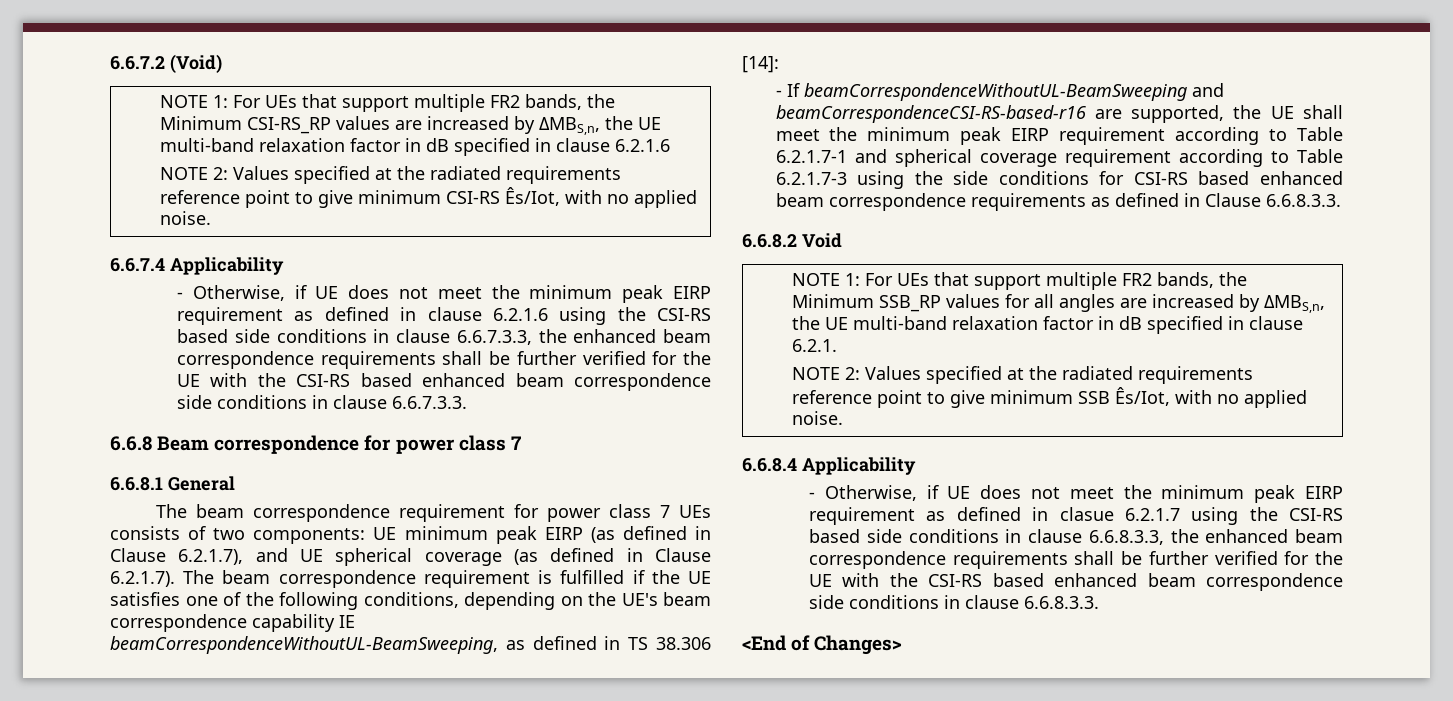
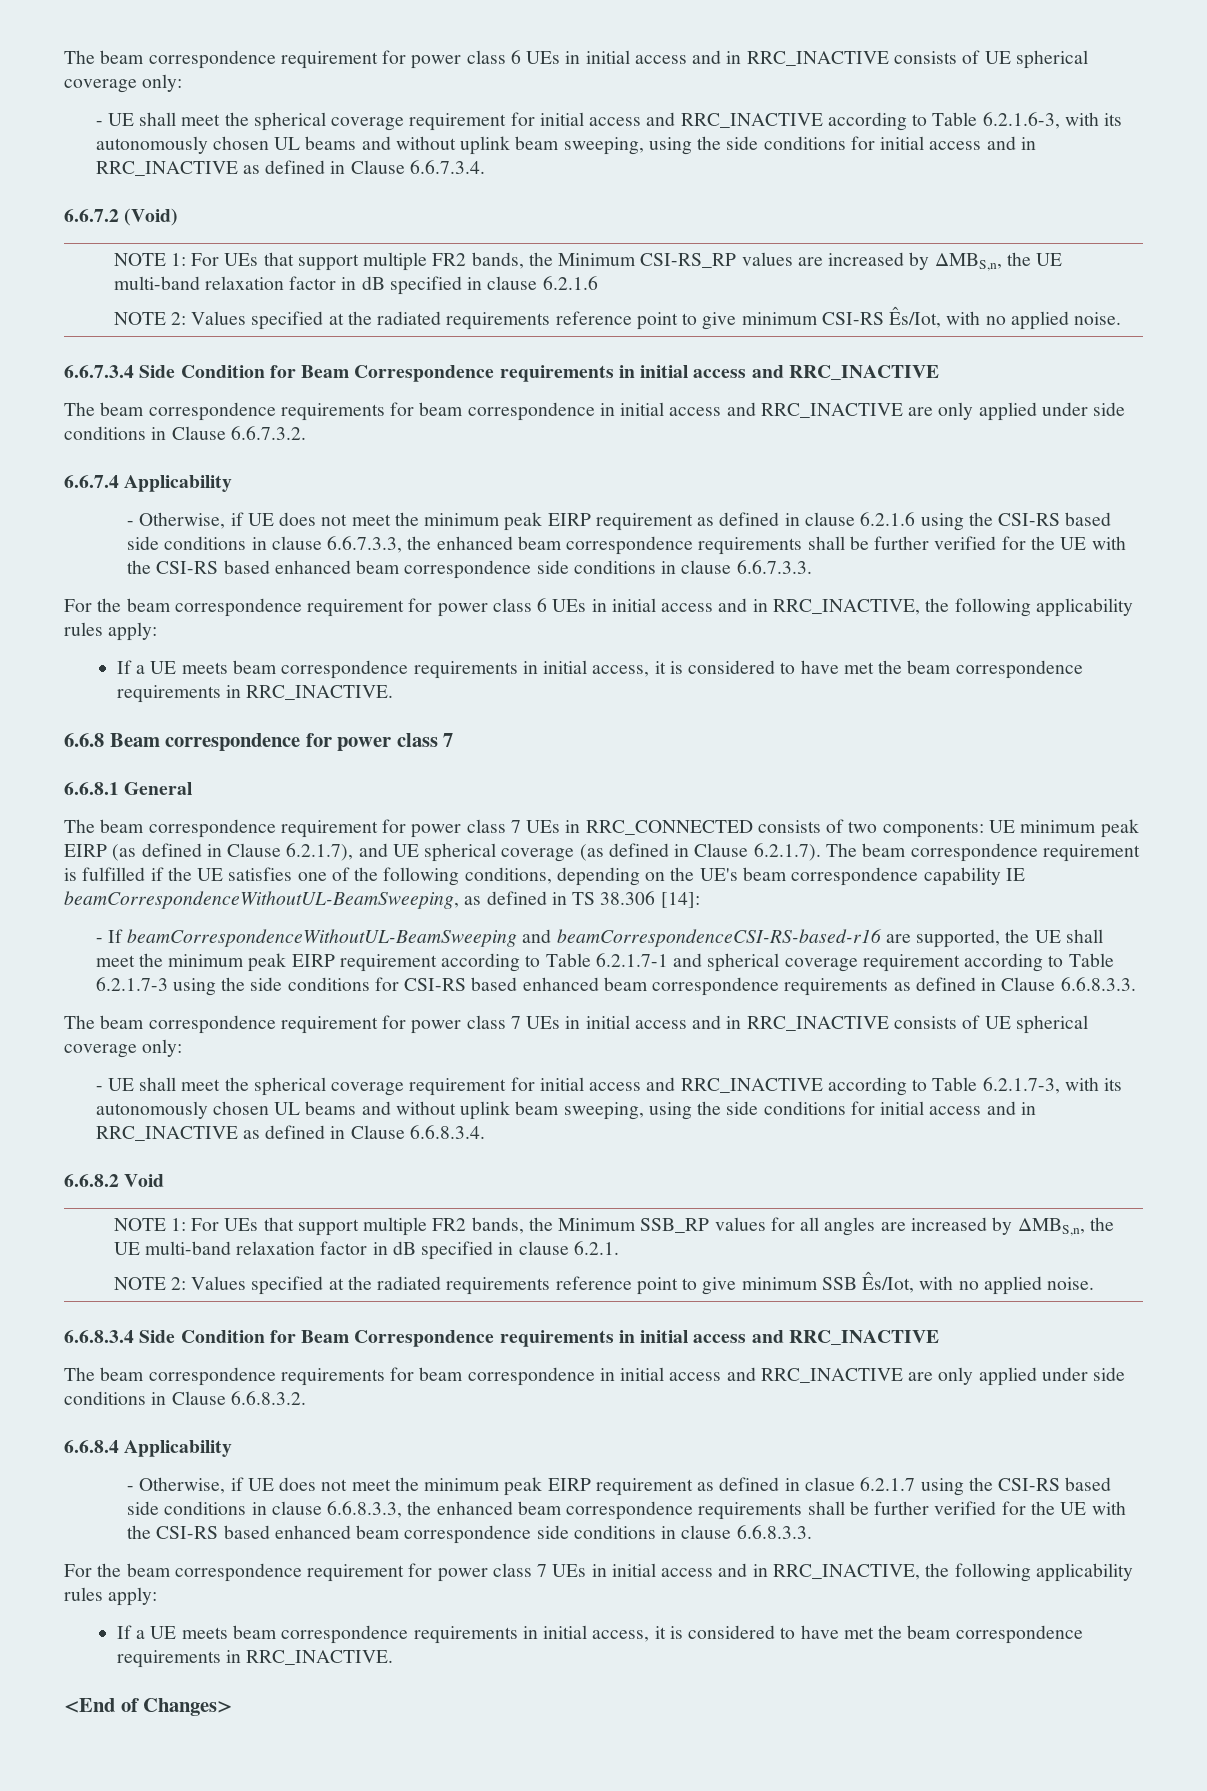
(110, 63) none -> [64,50,1088,69] [64,74,183,93] [95,112,1123,131] [95,136,1036,155] [95,160,485,176] The beam correspondence requirement for power class 6 UEs in initial access and in RRC_INACTIVE consists of UE spherical coverage only: // - UE shall meet the spherical coverage requirement for initial access and RRC_INACTIVE according to Table 6.2.1.6-3, with its autonomously chosen UL beams and without uplink beam sweeping, using the side conditions for initial access and in RRC_INACTIVE as defined in Clause 6.6.7.3.4. //
(212, 218) none -> [64,365,939,382] [64,402,1126,421] [64,426,306,440] // 6.6.7.3.4 Side Condition for Beam Correspondence requirements in initial access and RRC_INACTIVE // The beam correspondence requirements for beam correspondence in initial access and RRC_INACTIVE are only applied under side conditions in Clause 6.6.7.3.2.
(468, 402) none -> [64,598,1133,617] [64,622,158,641] [116,660,1083,679] [116,685,394,703] // For the beam correspondence requirement for power class 6 UEs in initial access and in RRC_INACTIVE, the following applicability rules apply: // If a UE meets beam correspondence requirements in initial access, it is considered to have met the beam correspondence requirements in RRC_INACTIVE.
(711, 511) none -> [565,820,753,835] in RRC_CONNECTED
(1341, 200) none -> [64,1015,1088,1034] [64,1039,183,1058] [95,1077,1123,1096] [95,1101,1036,1120] [95,1125,485,1141] // The beam correspondence requirement for power class 7 UEs in initial access and in RRC_INACTIVE consists of UE spherical coverage only: // - UE shall meet the spherical coverage requirement for initial access and RRC_INACTIVE according to Table 6.2.1.7-3, with its autonomously chosen UL beams and without uplink beam sweeping, using the side conditions for initial access and in RRC_INACTIVE as defined in Clause 6.6.8.3.4.
(844, 418) none -> [64,1330,939,1347] [64,1367,1126,1386] [64,1391,306,1405] // 6.6.8.3.4 Side Condition for Beam Correspondence requirements in initial access and RRC_INACTIVE // The beam correspondence requirements for beam correspondence in initial access and RRC_INACTIVE are only applied under side conditions in Clause 6.6.8.3.2.
(1100, 602) none -> [64,1563,1133,1582] [64,1587,158,1606] [116,1625,1083,1644] [116,1650,394,1668] // For the beam correspondence requirement for power class 7 UEs in initial access and in RRC_INACTIVE, the following applicability rules apply: // If a UE meets beam correspondence requirements in initial access, it is considered to have met the beam correspondence requirements in RRC_INACTIVE.

